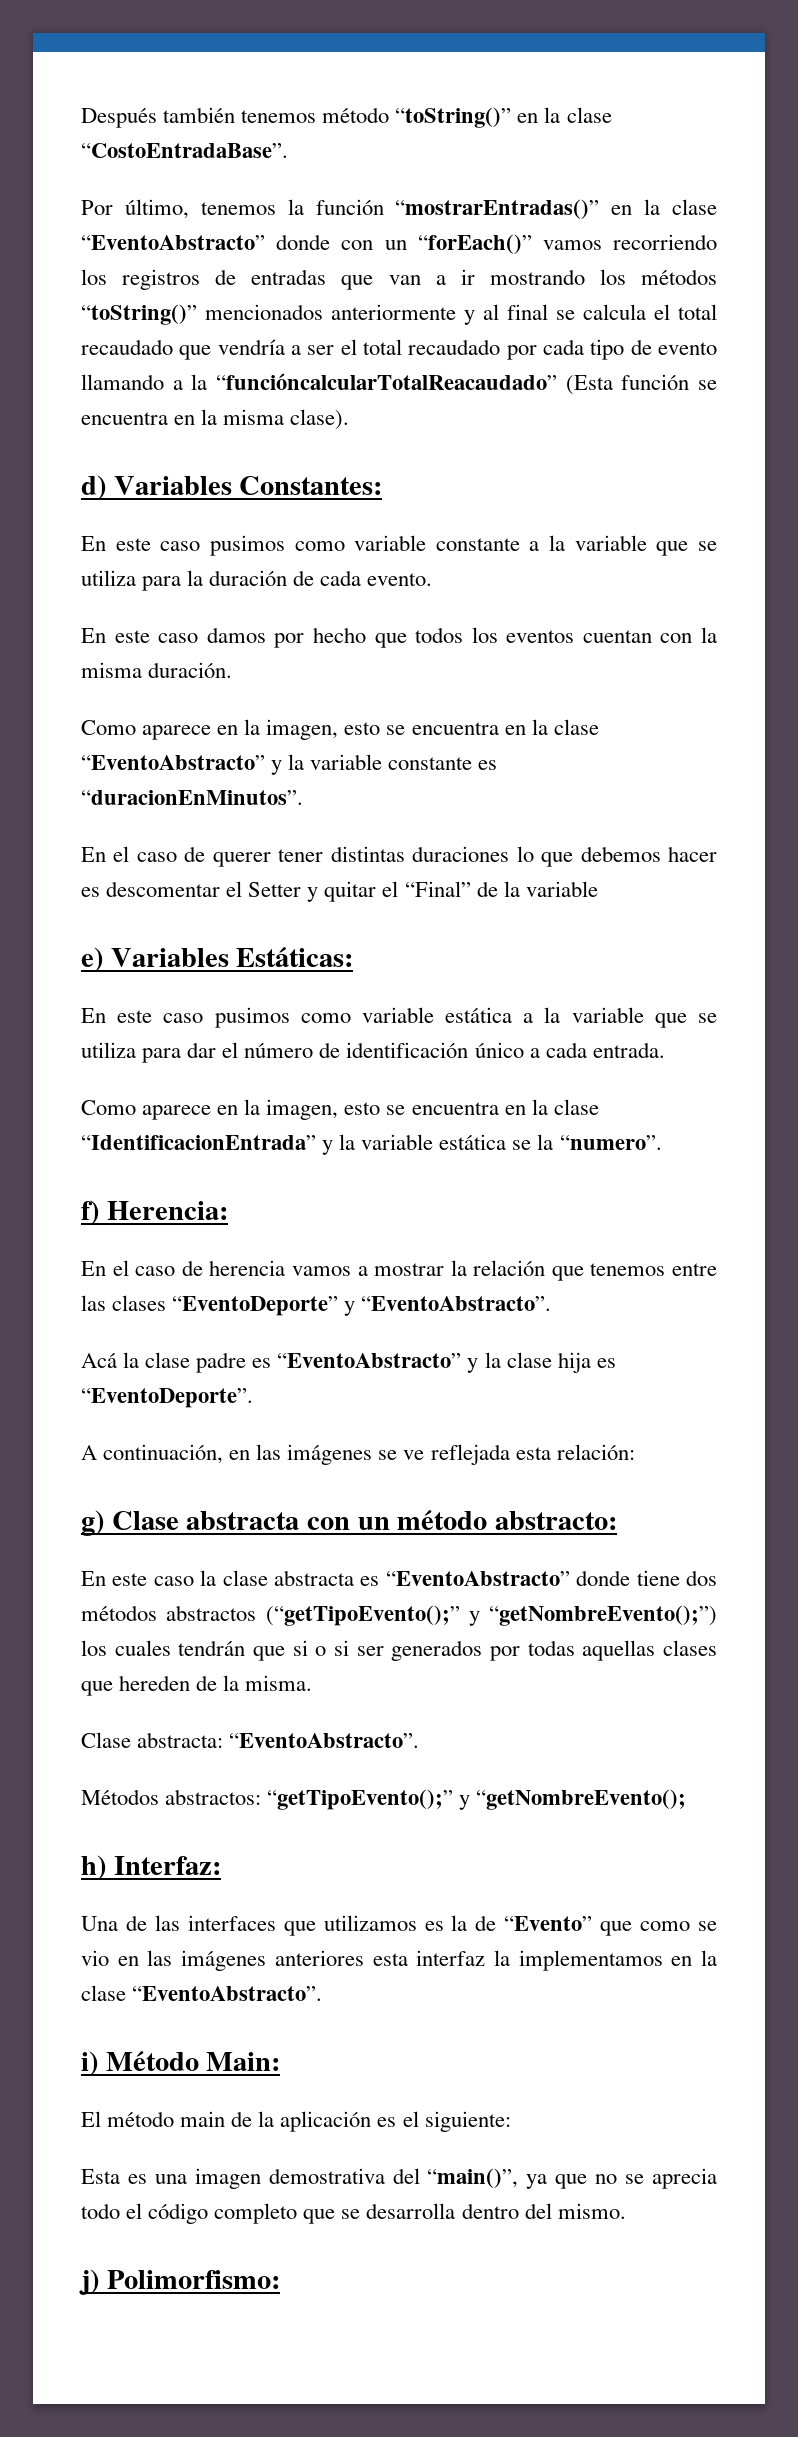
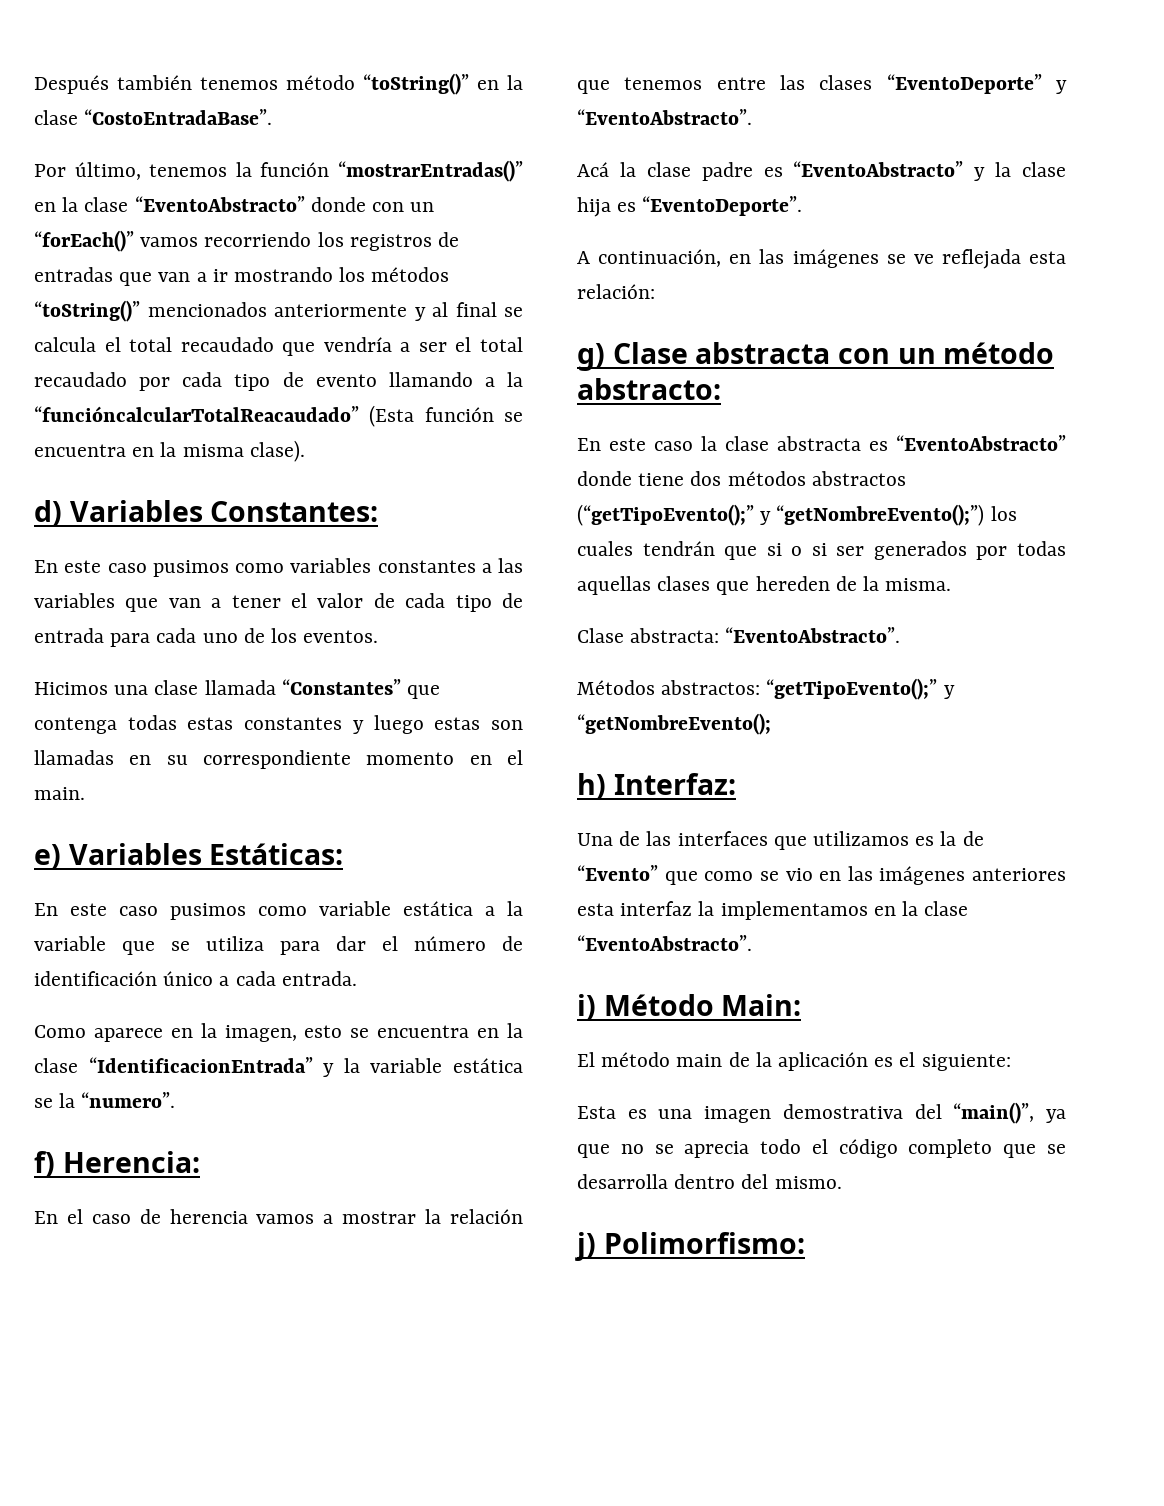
[354,535,717,556] [81,570,433,591] [81,627,717,648] [81,662,233,678] [81,719,599,740] [81,754,498,775] [81,790,303,805] [81,846,717,867] [81,881,598,902] variable constante a la variable que se utiliza para la duración de cada evento. // En este caso damos por hecho que todos los eventos cuentan con la misma duración. // Como aparece en la imagen, esto se encuentra en la clase “EventoAbstracto” y la variable constante es “duracionEnMinutos”. // En el caso de querer tener distintas duraciones lo que debemos hacer es descomentar el Setter y quitar el “Final” de la variable -> [290,558,523,573] [34,593,523,612] [34,628,379,647] [34,679,441,699] [34,715,523,734] [34,750,523,769] [34,787,85,800] variables constantes a las variables que van a tener el valor de cada tipo de entrada para cada uno de los eventos. // Hicimos una clase llamada “Constantes” que contenga todas estas constantes y luego estas son llamadas en su correspondiente momento en el main.

